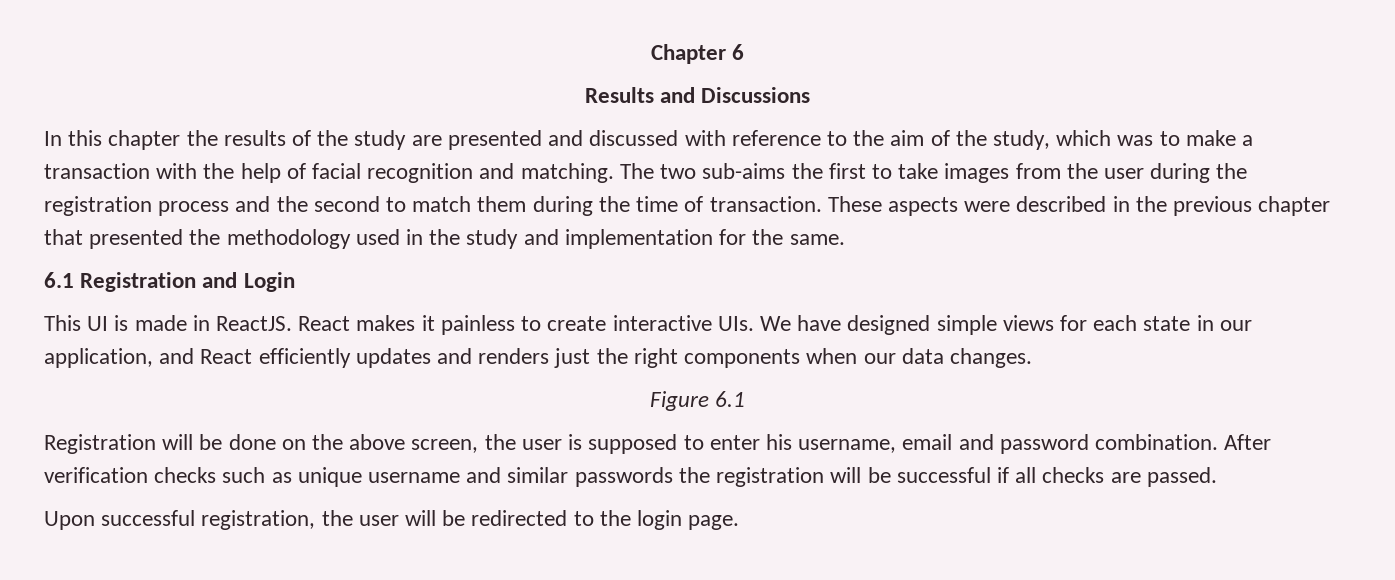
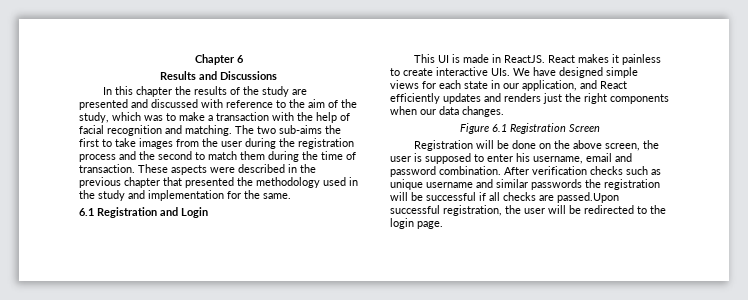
(746, 399) none -> [509,123,600,134] Registration Screen
[1146,467,1217,487] [44,511,95,530] passed. // Upon -> [557,192,619,203] passed.Upon

